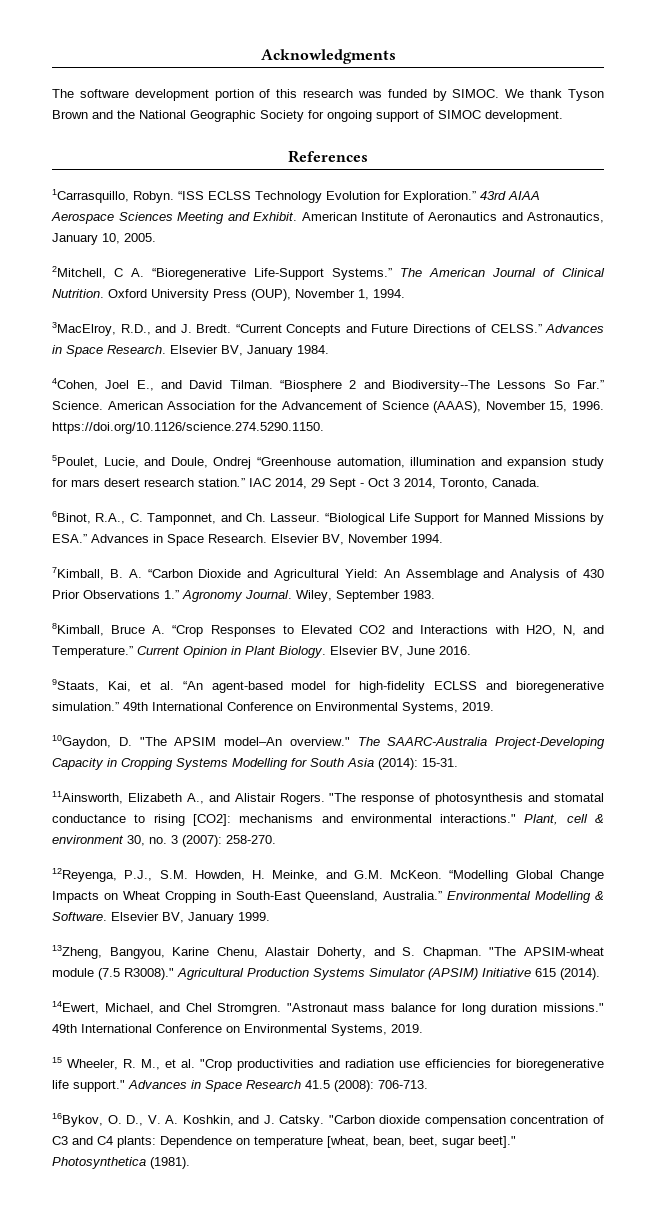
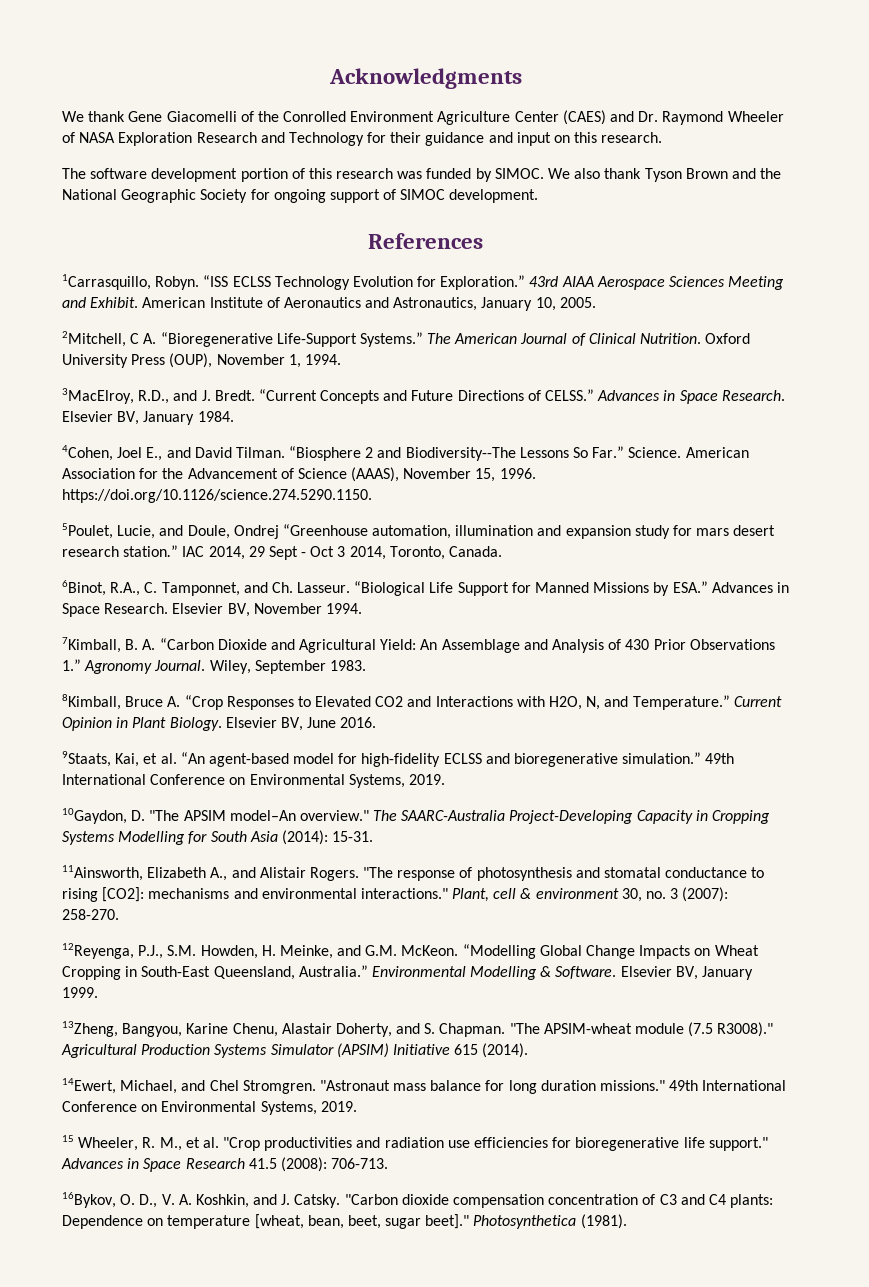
(396, 56) none -> [62,110,784,125] [62,132,663,146] // We thank Gene Giacomelli of the Conrolled Environment Agriculture Center (CAES) and Dr. Raymond Wheeler of NASA Exploration Research and Technology for their guidance and input on this research.
(525, 93) none -> [574,168,601,179] also

